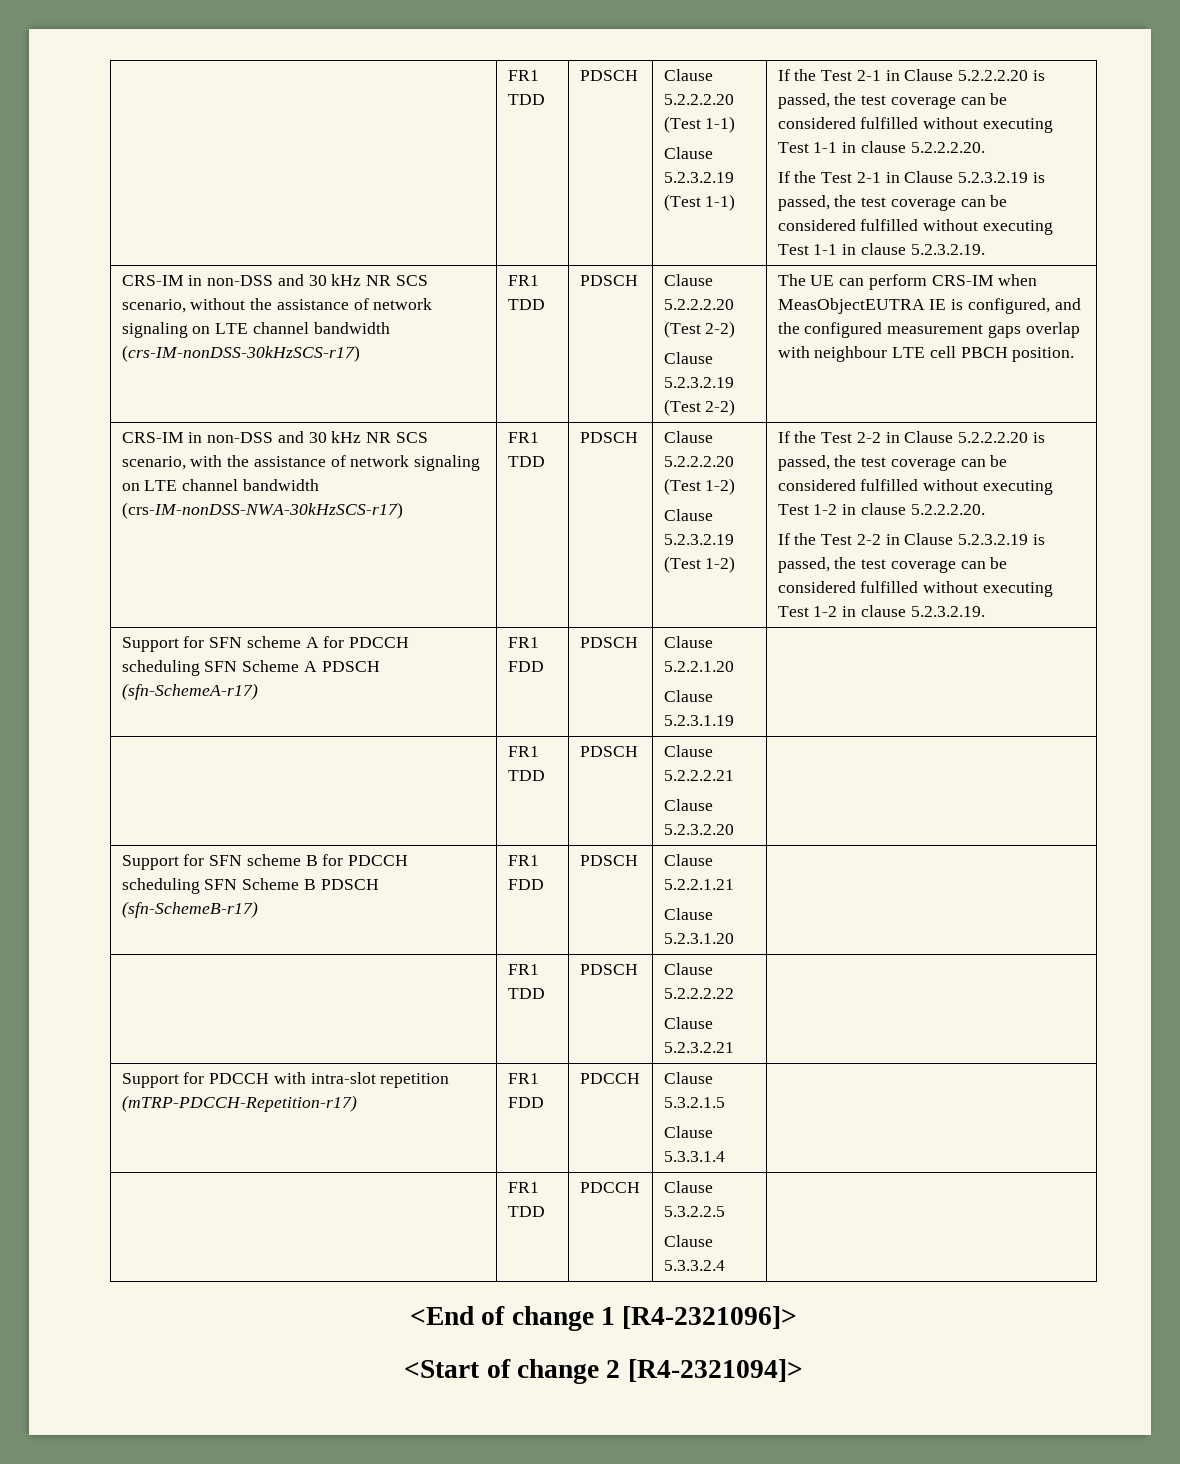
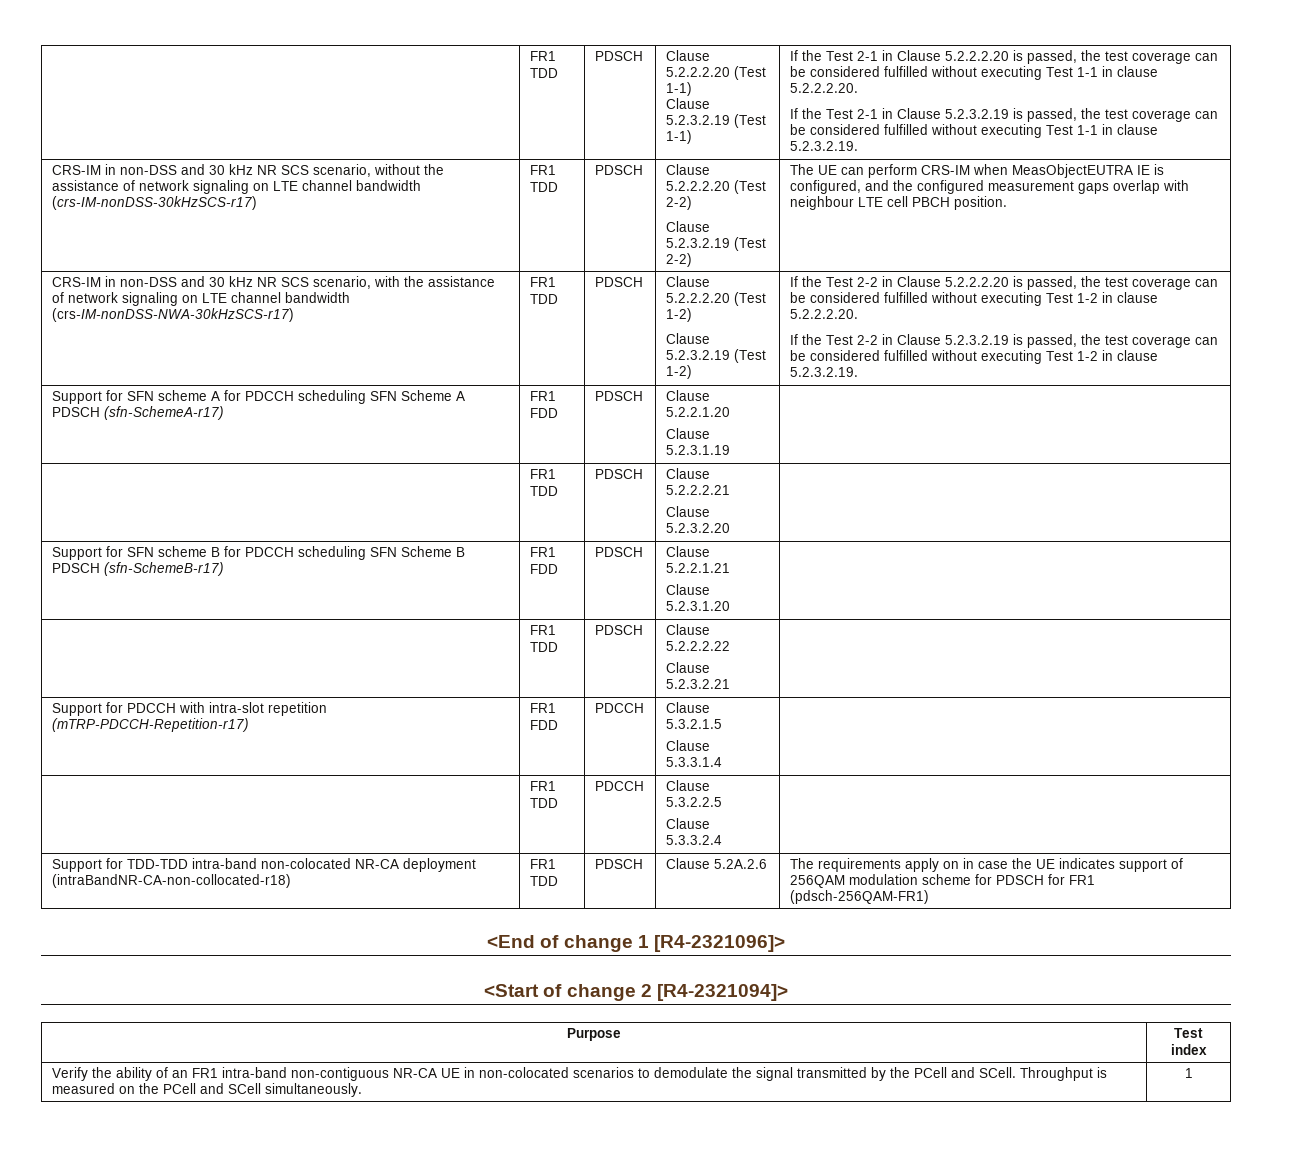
(725, 1265) none -> [51,858,476,872] [51,874,291,888] [529,859,556,869] [529,876,558,886] [594,859,643,869] [665,858,767,869] [789,858,1183,872] [789,874,1095,888] [789,890,929,904] // Support for TDD-TDD intra-band non-colocated NR-CA deployment (intraBandNR-CA-non-collocated-r18) | FR1 TDD | PDSCH | Clause 5.2A.2.6 | The requirements apply on in case the UE indicates support of 256QAM modulation scheme for PDSCH for FR1 (pdsch-256QAM-FR1)
(803, 1370) none -> [567,1028,621,1041] [1174,1028,1203,1038] [1170,1044,1207,1055] [51,1067,1107,1081] [51,1083,362,1097] [1184,1068,1193,1078] // Purpose | Test index // Verify the ability of an FR1 intra-band non-contiguous NR-CA UE in non-colocated scenarios to demodulate the signal transmitted by the PCell and SCell. Throughput is measured on the PCell and SCell simultaneously. | 1

